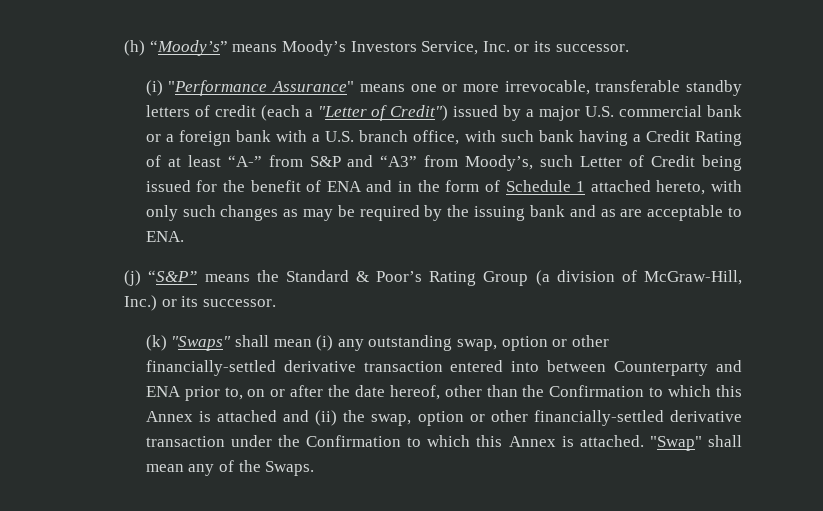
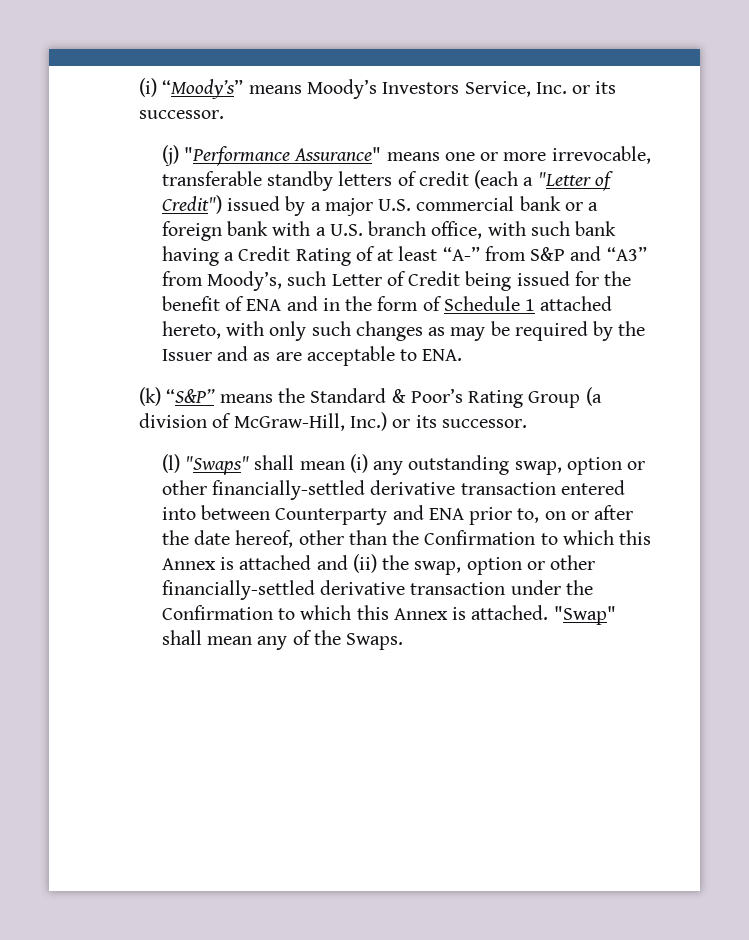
[124,40,146,56] (h) -> [139,78,158,97] (i)
[145,80,163,96] (i) -> [161,145,179,166] (j)
[474,205,565,221] issuing bank -> [161,349,212,361] Issuer
[124,270,142,286] (j) -> [139,387,162,406] (k)
[145,335,167,351] (k) -> [161,454,180,473] (l)

